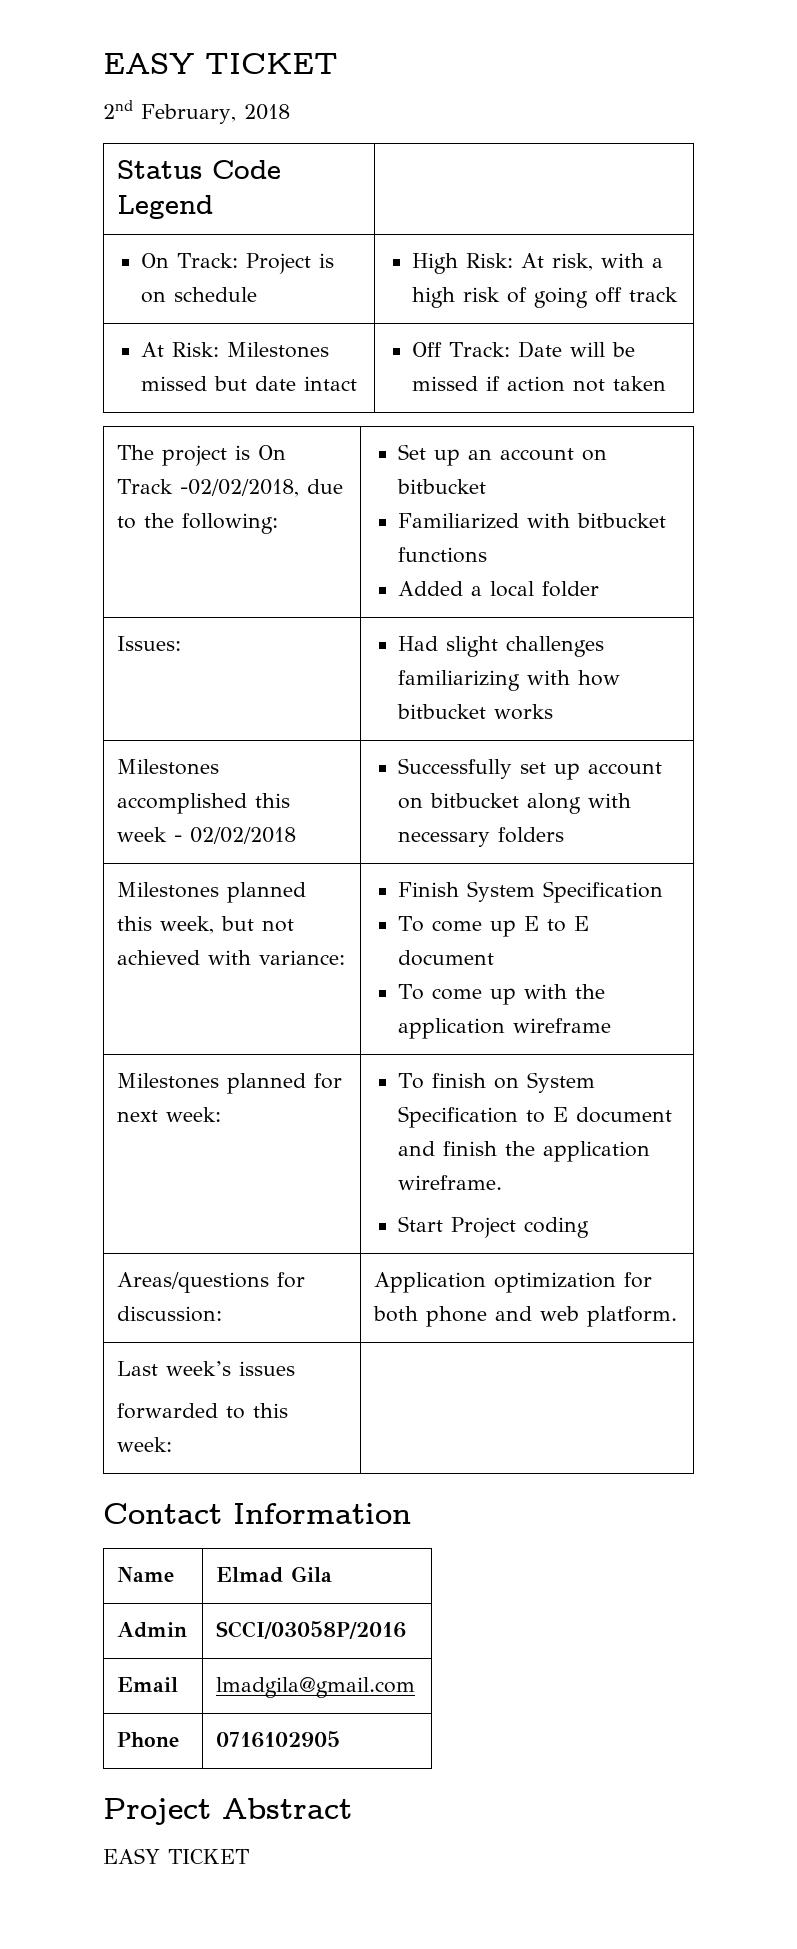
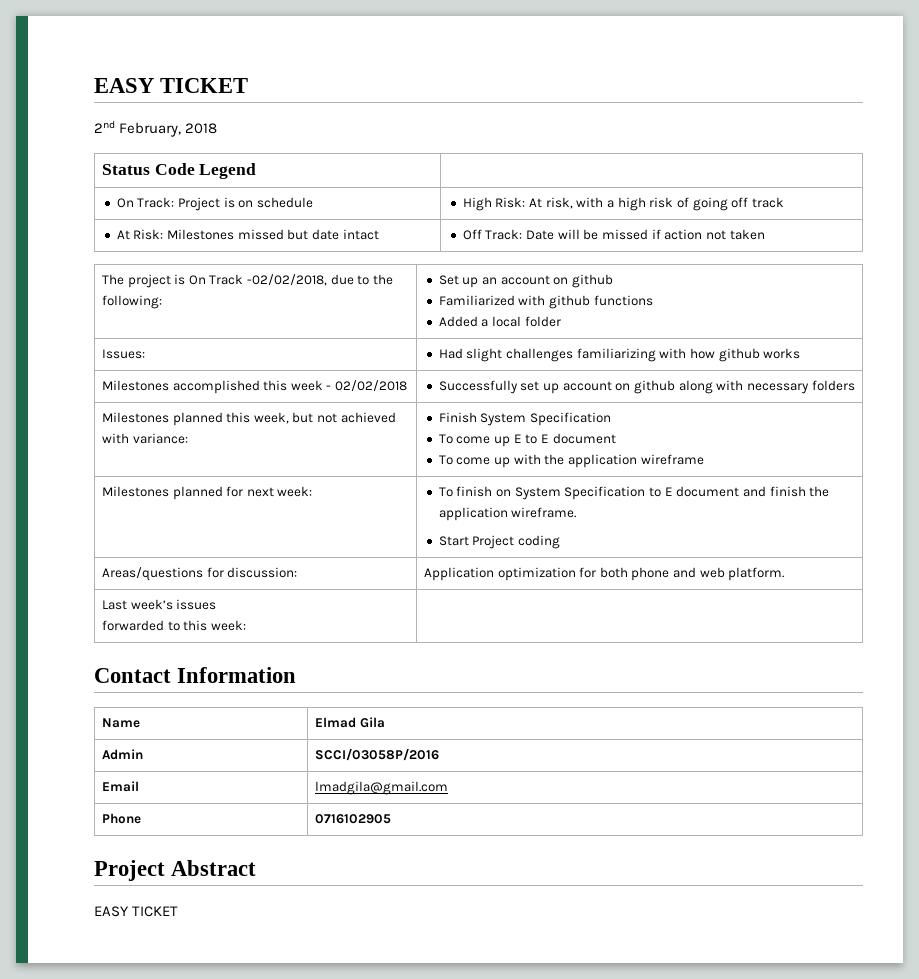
[397,479,487,494] bitbucket -> [571,274,613,288] github
[577,513,667,528] bitbucket -> [548,295,590,309] github
[397,704,487,719] bitbucket -> [718,348,760,362] github
[430,793,520,808] bitbucket -> [633,380,675,394] github

